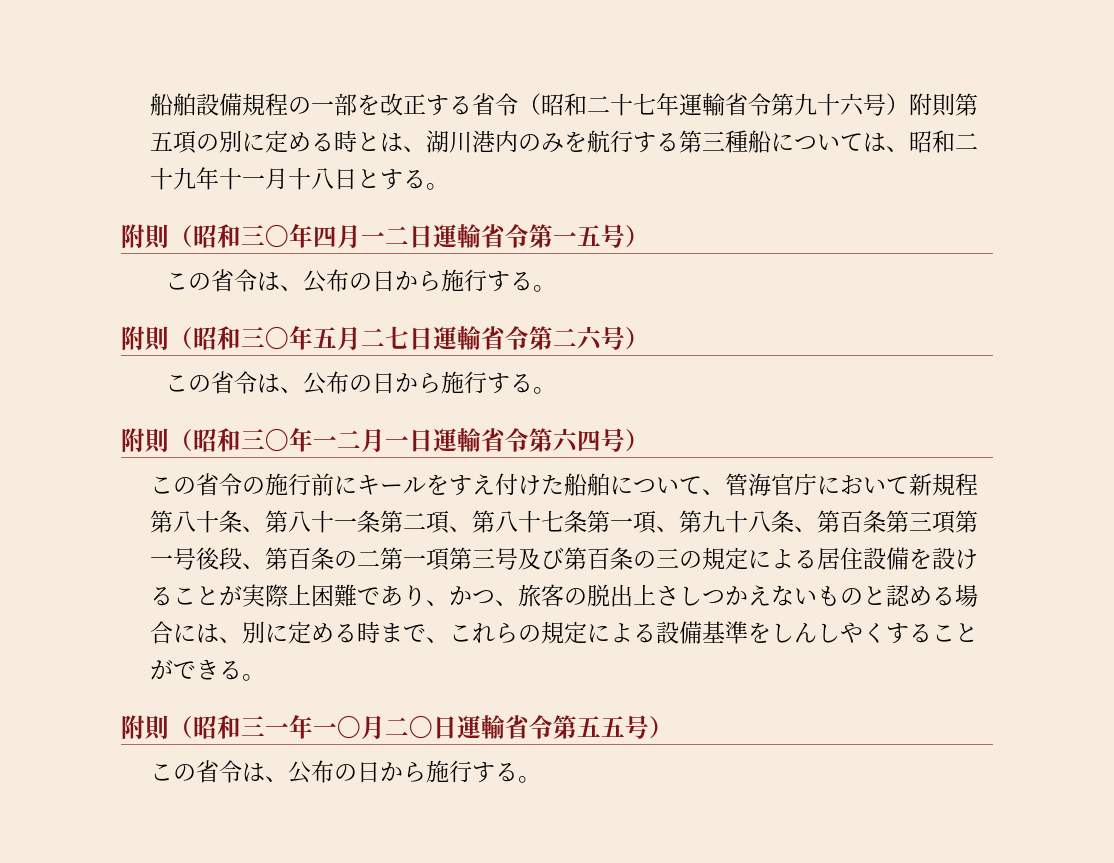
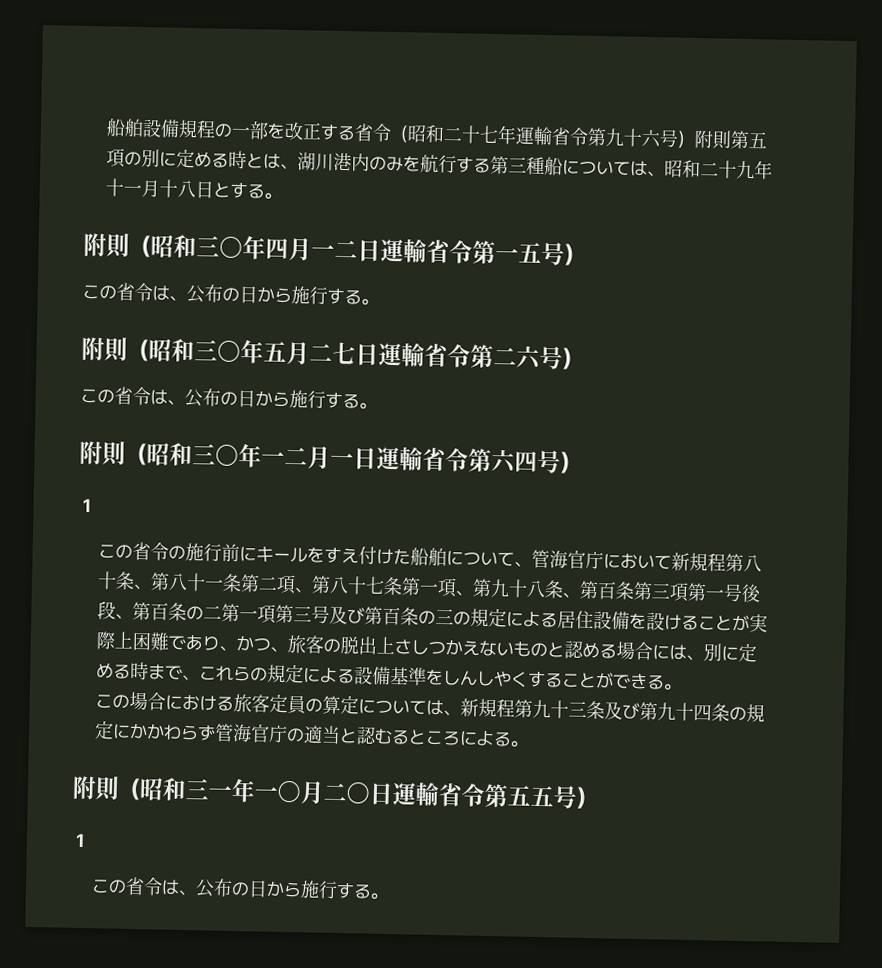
(649, 440) none -> [78,498,96,513] // １
(266, 677) none -> [95,691,766,723] [94,720,529,748] // この場合における旅客定員の算定については、新規程第九十三条及び第九十四条の規定にかかわらず管海官庁の適当と認むるところによる。
(673, 727) none -> [71,833,90,848] // １

